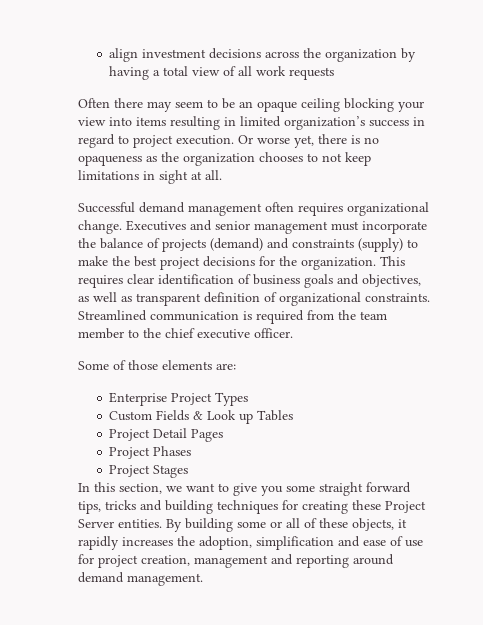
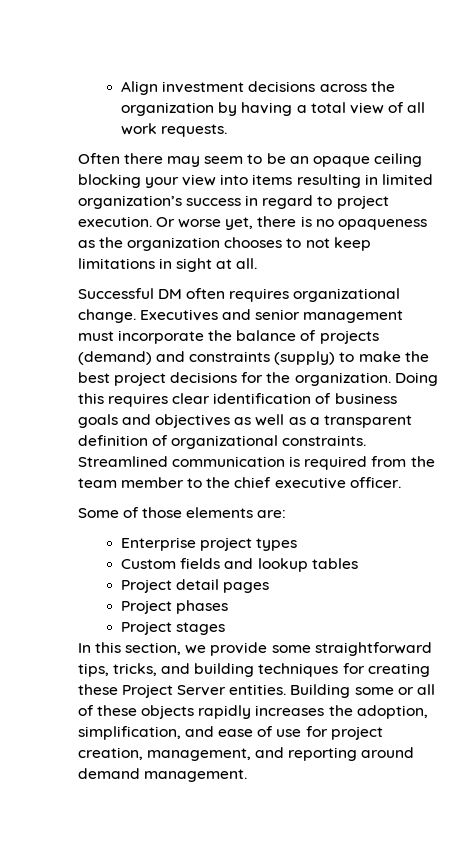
[109,48,139,62] align -> [120,81,158,95] Align
[289,67,335,80] requests -> [161,124,228,137] requests.
[139,202,263,216] demand management -> [157,289,182,299] DM
[380,256,406,266] This -> [394,372,438,386] [77,393,104,404] Doing this
[362,274,422,287] objectives, -> [154,414,230,428] objectives
(133, 299) none -> [309,417,320,425] a
[171,392,249,406] Project Types -> [200,537,298,551] project types
[156,410,294,424] [109,428,224,442] [109,446,192,459] [109,465,189,478] Fields & Look up Tables // Project Detail Pages // Project Phases // Project Stages -> [180,558,358,572] [120,579,270,593] [120,600,229,614] [120,621,226,635] fields and lookup tables // Project detail pages // Project phases // Project stages
[186,482,412,496] [78,500,137,514] want to give you some straight forward tips, tricks -> [210,642,432,656] [77,663,157,677] provide some straightforward tips, tricks,
[166,518,234,532] By building -> [290,684,351,698] Building
[352,518,408,531] objects, it -> [140,705,194,719] objects
[256,536,335,550] simplification -> [77,726,181,740] simplification,
[194,555,269,568] management -> [146,748,251,761] management,

